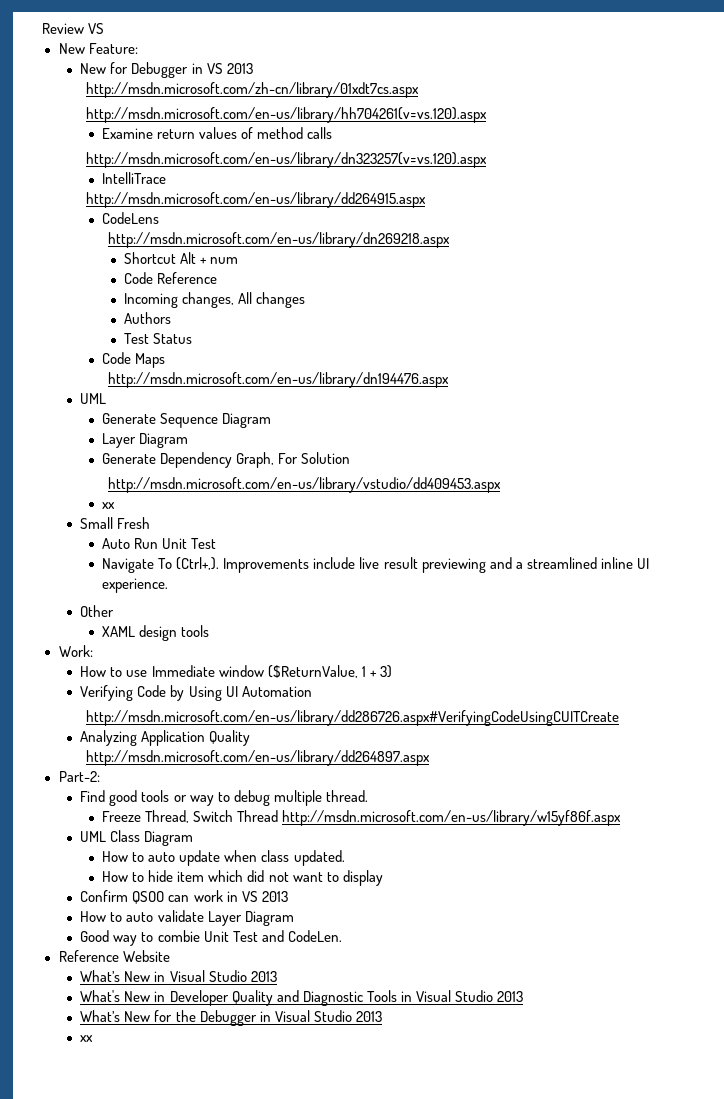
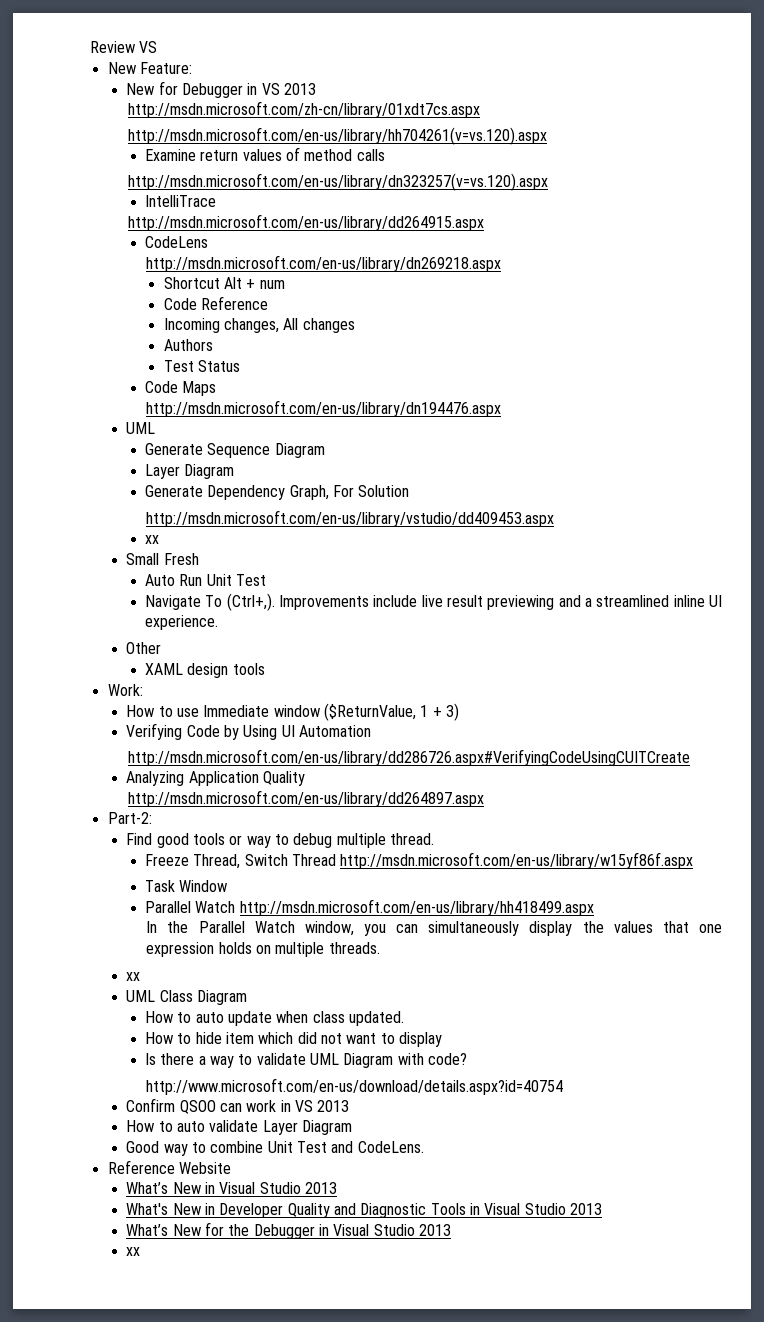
(622, 818) none -> [145,880,228,892] [145,899,594,916] [146,921,723,936] [146,942,380,957] [126,972,141,981] // Task Window // Parallel Watch http://msdn.microsoft.com/en-us/library/hh418499.aspx // In the Parallel Watch window, you can simultaneously display the values that one expression holds on multiple threads. // xx
(383, 878) none -> [145,1053,467,1068] [146,1078,564,1095] // Is there a way to validate UML Diagram with code? // http://www.microsoft.com/en-us/download/details.aspx?id=40754
[157,930,200,942] combie -> [210,1141,264,1153] combine
[287,930,342,942] CodeLen. -> [357,1141,424,1153] CodeLens.

